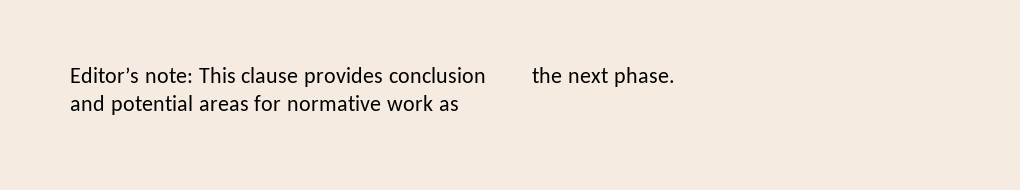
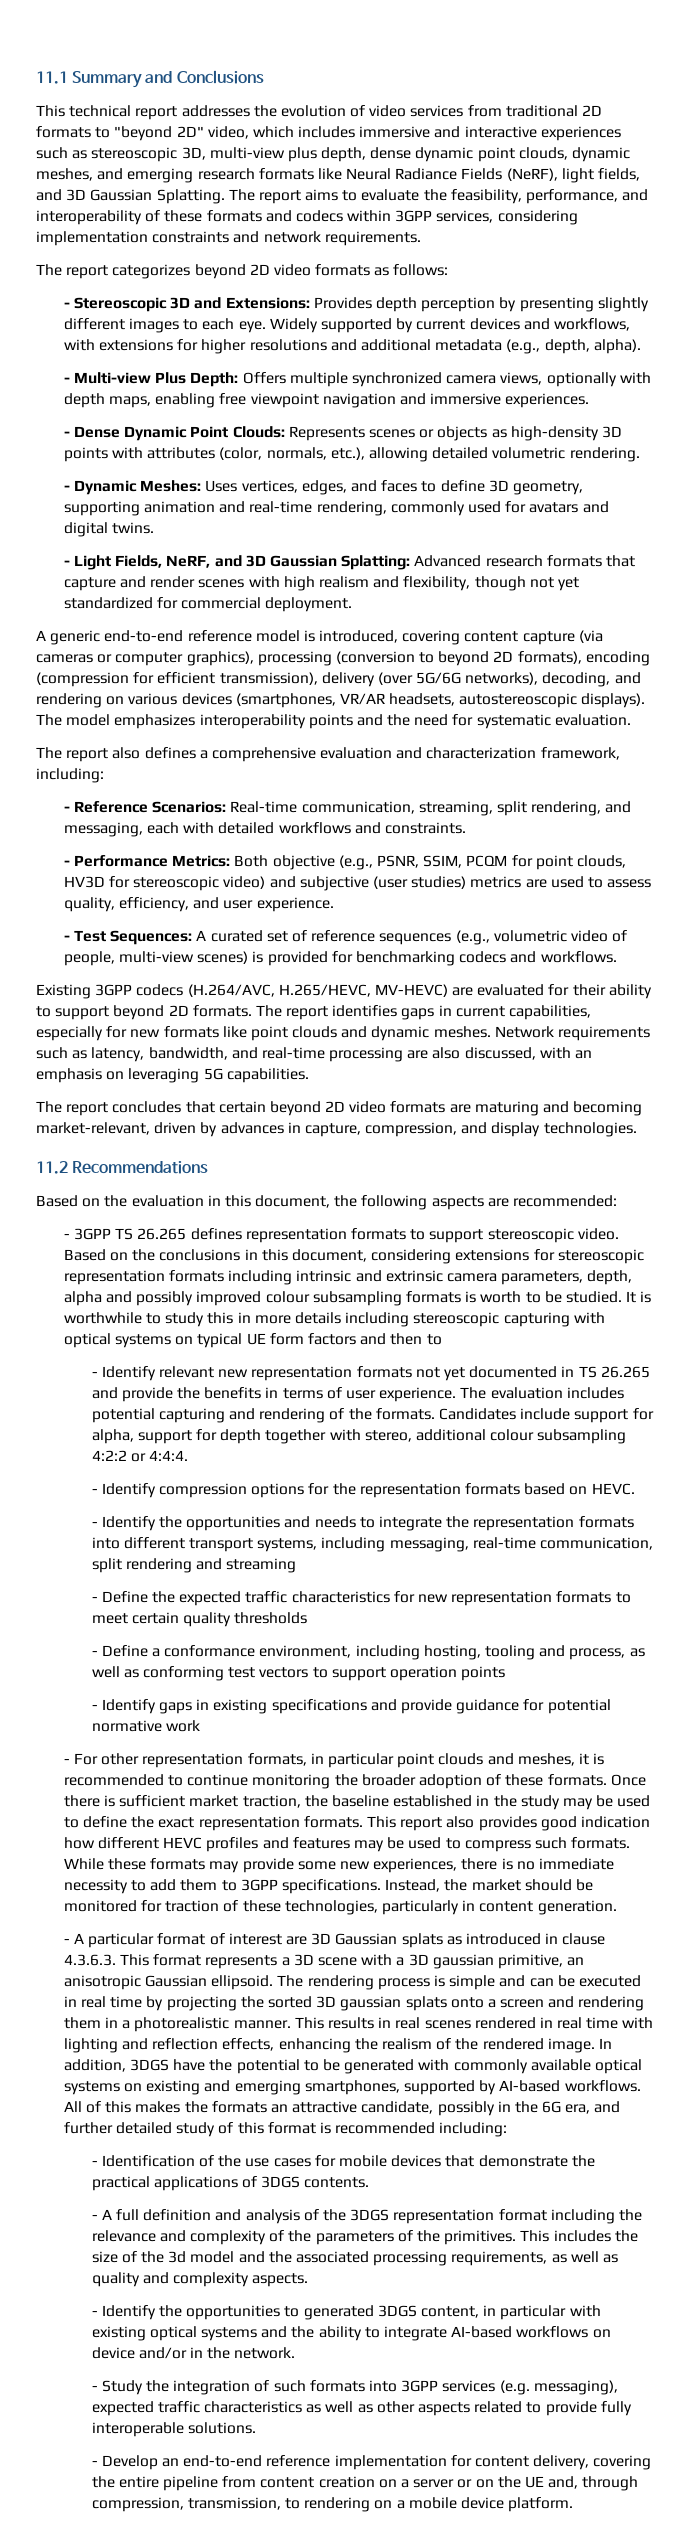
[70,67,487,87] [70,95,459,115] [532,67,675,87] Editor’s note: This clause provides conclusion and potential areas for normative work as the next phase. -> [36,70,264,88] [36,105,603,120] [36,126,621,141] [36,147,631,162] [36,168,641,183] [36,189,649,204] [36,210,578,225] [36,231,421,246] [36,264,449,279] [63,297,649,312] [63,318,630,333] [63,339,641,354] [63,372,651,387] [63,393,590,408] [63,426,622,441] [63,447,640,462] [63,480,583,495] [63,501,609,516] [63,522,155,537] [63,555,635,570] [63,576,579,591] [63,597,353,612] [36,630,603,645] [36,651,650,666] [36,672,641,687] [36,693,646,708] [36,714,631,729] [36,747,620,762] [36,768,104,783] [63,801,632,816] [63,822,466,837] [63,855,626,870] [63,876,652,891] [63,897,334,912] [63,930,628,945] [63,951,617,966] [36,984,652,999] [36,1005,592,1020] [36,1026,651,1041] [36,1047,593,1062] [36,1068,309,1083] [36,1101,643,1116] [36,1122,637,1137] [36,1161,209,1174] [36,1195,618,1210] [63,1228,619,1243] [63,1249,644,1264] [63,1270,633,1285] [63,1291,652,1306] [63,1312,605,1327] [63,1333,442,1348] [91,1366,650,1381] [91,1387,624,1402] [91,1408,654,1423] [91,1429,627,1444] [91,1450,189,1462] [91,1483,635,1498] [91,1516,634,1531] [91,1537,653,1552] [91,1558,297,1573] [91,1591,631,1606] [91,1612,308,1627] [91,1645,645,1660] [91,1666,506,1681] [91,1699,611,1714] [91,1720,200,1732] [63,1753,605,1768] [63,1774,646,1789] [63,1795,651,1810] [63,1816,650,1831] [63,1837,631,1852] [63,1858,614,1873] [63,1879,593,1894] [63,1900,617,1915] [63,1933,606,1948] [63,1954,585,1969] [63,1975,641,1990] [63,1996,645,2011] [63,2017,654,2032] [63,2038,612,2053] [63,2059,642,2074] [63,2080,641,2095] [63,2101,621,2116] [63,2122,508,2137] [91,2155,595,2167] [91,2176,370,2191] [91,2209,642,2224] [91,2230,638,2245] [91,2251,618,2266] [91,2272,309,2287] [91,2305,601,2320] [91,2326,611,2341] [91,2347,296,2359] [91,2380,618,2395] [91,2401,632,2416] [91,2422,256,2437] [91,2455,652,2470] [91,2476,639,2491] [91,2497,574,2512] 11.1 Summary and Conclusions // This technical report addresses the evolution of video services from traditional 2D formats to "beyond 2D" video, which includes immersive and interactive experiences such as stereoscopic 3D, multi-view plus depth, dense dynamic point clouds, dynamic meshes, and emerging research formats like Neural Radiance Fields (NeRF), light fields, and 3D Gaussian Splatting. The report aims to evaluate the feasibility, performance, and interoperability of these formats and codecs within 3GPP services, considering implementation constraints and network requirements. // The report categorizes beyond 2D video formats as follows: // - Stereoscopic 3D and Extensions: Provides depth perception by presenting slightly different images to each eye. Widely supported by current devices and workflows, with extensions for higher resolutions and additional metadata (e.g., depth, alpha). // - Multi-view Plus Depth: Offers multiple synchronized camera views, optionally with depth maps, enabling free viewpoint navigation and immersive experiences. // - Dense Dynamic Point Clouds: Represents scenes or objects as high-density 3D points with attributes (color, normals, etc.), allowing detailed volumetric rendering. // - Dynamic Meshes: Uses vertices, edges, and faces to define 3D geometry, supporting animation and real-time rendering, commonly used for avatars and digital twins. // - Light Fields, NeRF, and 3D Gaussian Splatting: Advanced research formats that capture and render scenes with high realism and flexibility, though not yet standardized for commercial deployment. // A generic end-to-end reference model is introduced, covering content capture (via cameras or computer graphics), processing (conversion to beyond 2D formats), encoding (compression for efficient transmission), delivery (over 5G/6G networks), decoding, and rendering on various devices (smartphones, VR/AR headsets, autostereoscopic displays). The model emphasizes interoperability points and the need for systematic evaluation. // The report also defines a comprehensive evaluation and characterization framework, including: // - Reference Scenarios: Real-time communication, streaming, split rendering, and messaging, each with detailed workflows and constraints. // - Performance Metrics: Both objective (e.g., PSNR, SSIM, PCQM for point clouds, HV3D for stereoscopic video) and subjective (user studies) metrics are used to assess quality, efficiency, and user experience. // - Test Sequences: A curated set of reference sequences (e.g., volumetric video of people, multi-view scenes) is provided for benchmarking codecs and workflows. // Existing 3GPP codecs (H.264/AVC, H.265/HEVC, MV-HEVC) are evaluated for their ability to support beyond 2D formats. The report identifies gaps in current capabilities, especially for new formats like point clouds and dynamic meshes. Network requirements such as latency, bandwidth, and real-time processing are also discussed, with an emphasis on leveraging 5G capabilities. // The report concludes that certain beyond 2D video formats are maturing and becoming market-relevant, driven by advances in capture, compression, and display technologies. // 11.2 Recommendations // Based on the evaluation in this document, the following aspects are recommended: // - 3GPP TS 26.265 defines representation formats to support stereoscopic video. Based on the conclusions in this document, considering extensions for stereoscopic representation formats including intrinsic and extrinsic camera parameters, depth, alpha and possibly improved colour subsampling formats is worth to be studied. It is worthwhile to study this in more details including stereoscopic capturing with optical systems on typical UE form factors and then to // - Identify relevant new representation formats not yet documented in TS 26.265 and provide the benefits in terms of user experience. The evaluation includes potential capturing and rendering of the formats. Candidates include support for alpha, support for depth together with stereo, additional colour subsampling 4:2:2 or 4:4:4. // - Identify compression options for the representation formats based on HEVC. // - Identify the opportunities and needs to integrate the representation formats into different transport systems, including messaging, real-time communication, split rendering and streaming // - Define the expected traffic characteristics for new representation formats to meet certain quality thresholds // - Define a conformance environment, including hosting, tooling and process, as well as conforming test vectors to support operation points // - Identify gaps in existing specifications and provide guidance for potential normative work // - For other representation formats, in particular point clouds and meshes, it is recommended to continue monitoring the broader adoption of these formats. Once there is sufficient market traction, the baseline established in the study may be used to define the exact representation formats. This report also provides good indication how different HEVC profiles and features may be used to compress such formats. While these formats may provide some new experiences, there is no immediate necessity to add them to 3GPP specifications. Instead, the market should be monitored for traction of these technologies, particularly in content generation. // - A particular format of interest are 3D Gaussian splats as introduced in clause 4.3.6.3. This format represents a 3D scene with a 3D gaussian primitive, an anisotropic Gaussian ellipsoid. The rendering process is simple and can be executed in real time by projecting the sorted 3D gaussian splats onto a screen and rendering them in a photorealistic manner. This results in real scenes rendered in real time with lighting and reflection effects, enhancing the realism of the rendered image. In addition, 3DGS have the potential to be generated with commonly available optical systems on existing and emerging smartphones, supported by AI-based workflows. All of this makes the formats an attractive candidate, possibly in the 6G era, and further detailed study of this format is recommended including: // - Identification of the use cases for mobile devices that demonstrate the practical applications of 3DGS contents. // - A full definition and analysis of the 3DGS representation format including the relevance and complexity of the parameters of the primitives. This includes the size of the 3d model and the associated processing requirements, as well as quality and complexity aspects. // - Identify the opportunities to generated 3DGS content, in particular with existing optical systems and the ability to integrate AI-based workflows on device and/or in the network. // - Study the integration of such formats into 3GPP services (e.g. messaging), expected traffic characteristics as well as other aspects related to provide fully interoperable solutions. // - Develop an end-to-end reference implementation for content delivery, covering the entire pipeline from content creation on a server or on the UE and, through compression, transmission, to rendering on a mobile device platform.

